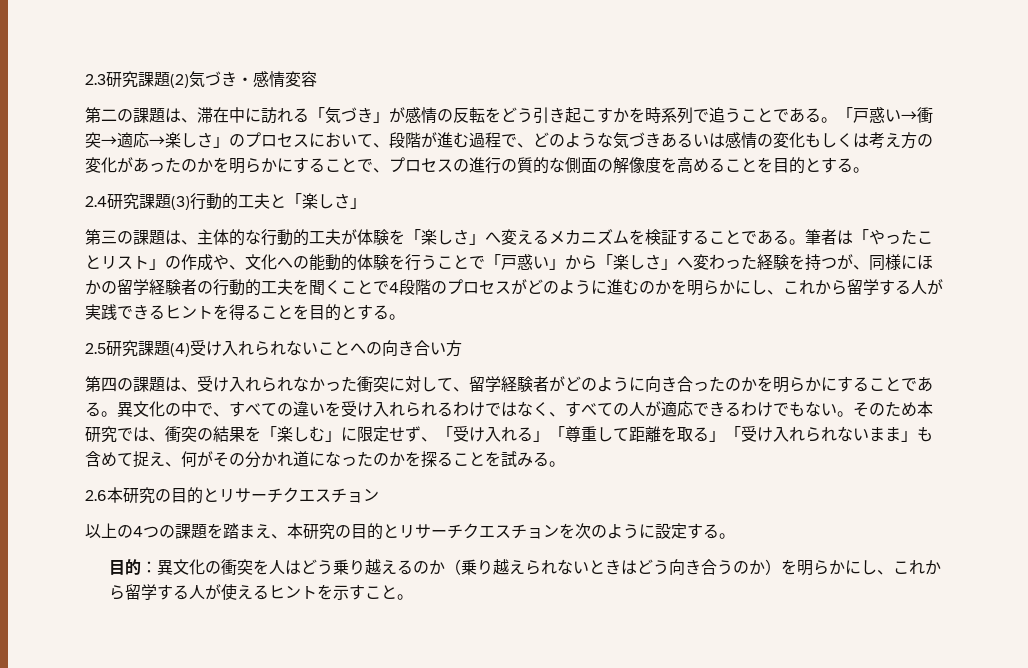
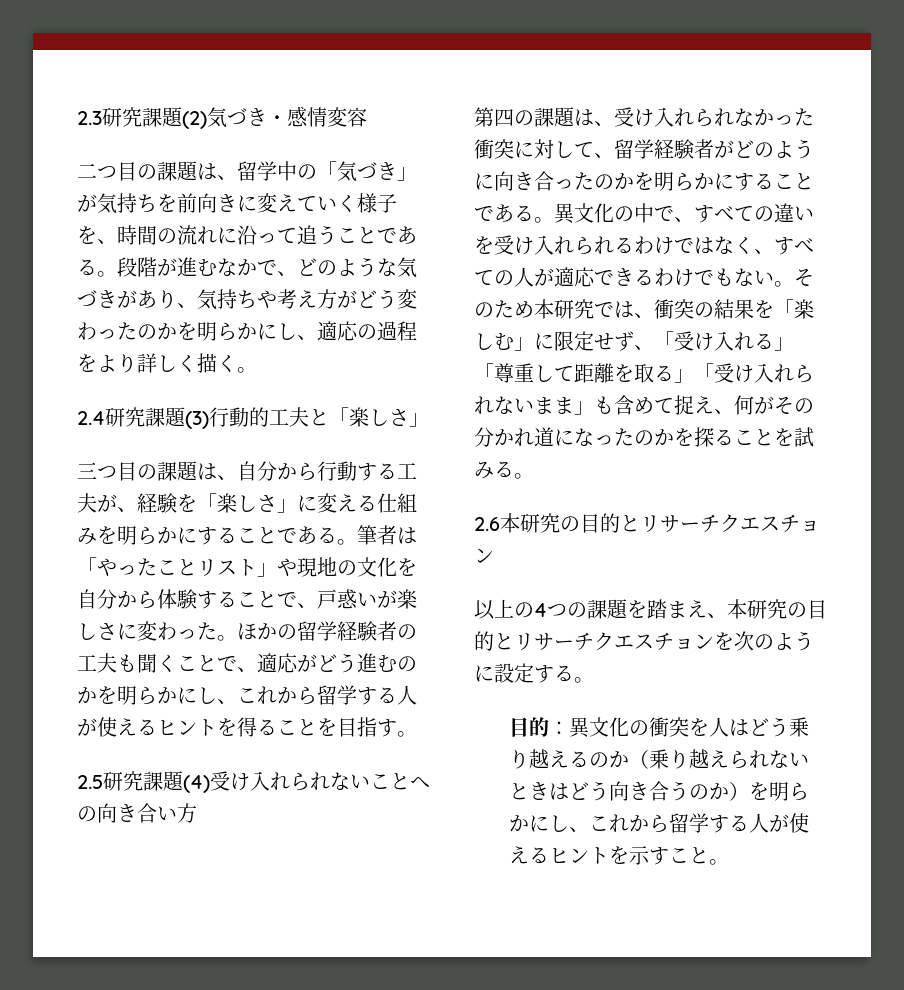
[85,107,933,124] [85,132,389,148] 第二の課題は、滞在中に訪れる「気づき」が感情の反転をどう引き起こすかを時系列で追うことである。「戸惑い→衝突→適応→楽しさ」のプロセスにおいて、 -> [77,161,417,182] [77,193,397,214] [77,225,417,245] [77,259,117,277] 二つ目の課題は、留学中の「気づき」が気持ちを前向きに変えていく様子を、時間の流れに沿って追うことである。
[469,132,501,148] 過程 -> [217,258,257,276] なか
[661,132,933,149] [85,157,853,174] あるいは感情の変化もしくは考え方の変化があったのかを明らかにすることで、プロセスの進行の質的な側面の解像度を高めることを目的とする -> [117,289,417,310] [77,321,417,341] [77,353,237,373] があり、気持ちや考え方がどう変わったのかを明らかにし、適応の過程をより詳しく描く
[85,229,677,246] 第三の課題は、主体的な行動的工夫が体験を「楽しさ」へ変えるメカニズムを検証 -> [77,461,417,481] [77,493,417,513] [77,526,197,545] 三つ目の課題は、自分から行動する工夫が、経験を「楽しさ」に変える仕組みを明らかに
[165,254,917,271] の作成や、文化への能動的体験を行うことで「戸惑い」から「楽しさ」へ変わった経験を持つが、同様に -> [277,557,417,577] [77,589,417,609] [77,621,237,641] や現地の文化を自分から体験することで、戸惑いが楽しさに変わった。
[213,279,607,296] 行動的工夫を聞くことで4段階のプロセスがどのように -> [77,653,357,673] 工夫も聞くことで、適応がどう
[85,304,149,320] 実践でき -> [97,717,137,737] 使え
[325,304,389,321] 的とする -> [357,717,397,737] 指す

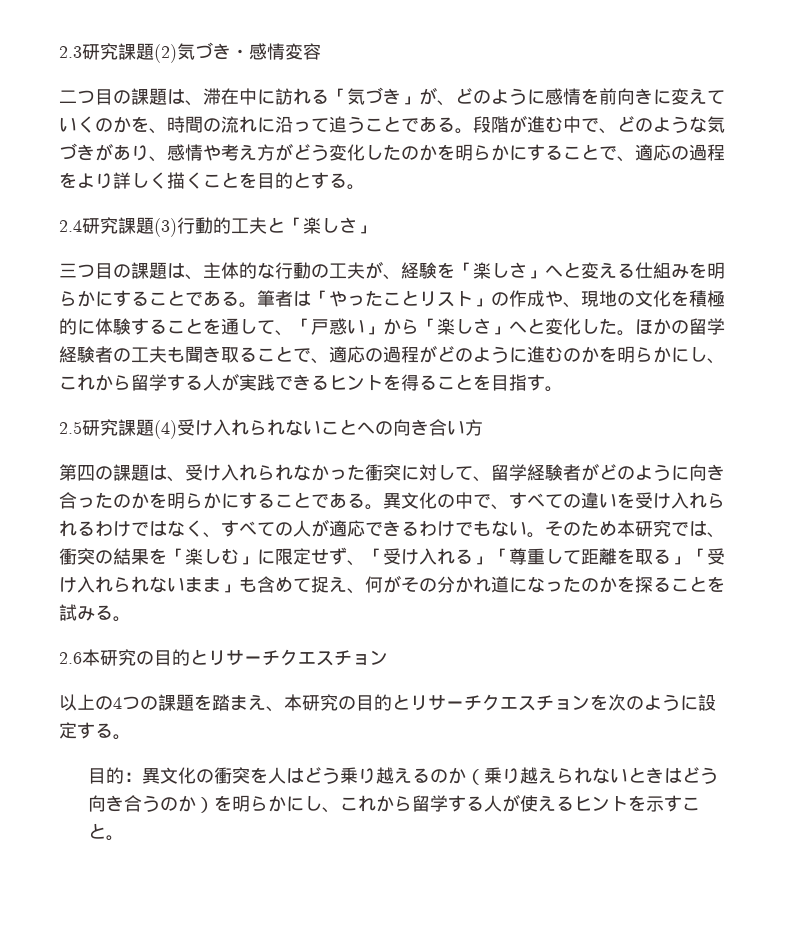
[237,161,417,182] [77,193,157,214] 留学中の「気づき」が気持ち -> [203,87,581,106] 滞在中に訪れる「気づき」が、どのように感情
[357,193,397,213] 様子 -> [95,116,131,133] のか
[217,258,257,276] なか -> [563,116,581,133] 中
[197,289,257,310] 気持ち -> [167,144,203,161] 感情
[77,322,297,341] わったのかを明らかにし -> [347,144,617,161] 化したのかを明らかにすることで
(237, 363) none -> [203,172,347,189] ことを目的とする
[237,461,397,481] 自分から行動する -> [203,262,329,279] 主体的な行動の
[297,495,317,512] に -> [545,262,581,278] へと
[277,558,297,577] や -> [491,290,581,308] の作成や、
[77,589,157,609] 自分から -> [689,290,725,307] [59,318,95,335] 積極的に
[277,589,417,609] [77,621,197,641] で、戸惑いが楽しさに変わっ -> [203,318,599,336] を通して、「戸惑い」から「楽しさ」へと変化し
[157,653,357,673] くことで、適応がどう -> [203,345,527,364] き取ることで、適応の過程がどのように
[97,717,137,737] 使え -> [239,374,311,391] 実践でき

